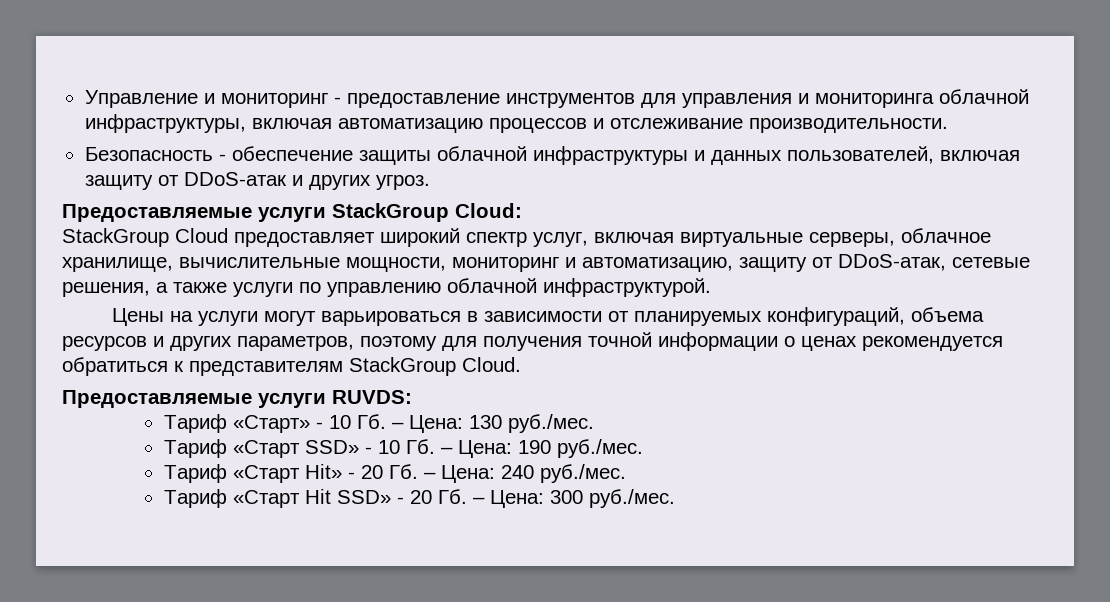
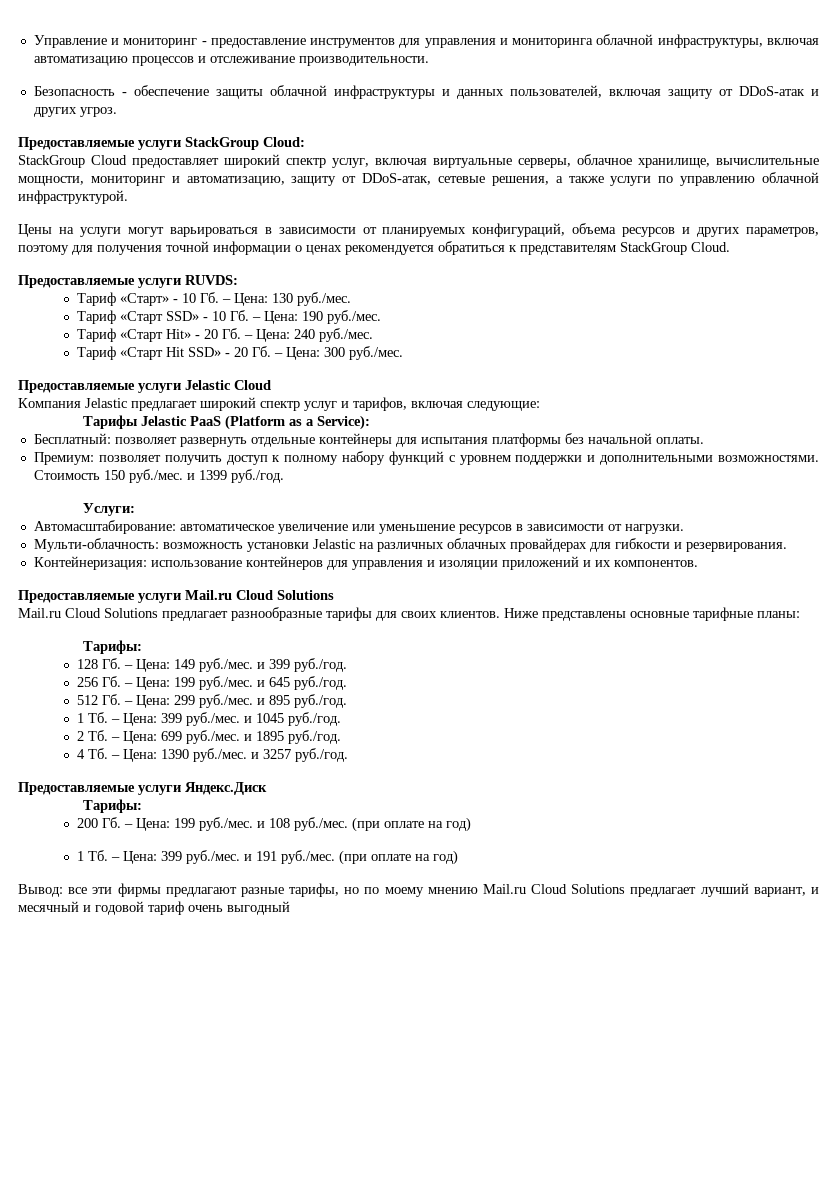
(675, 498) none -> [18,380,271,393] [18,397,540,411] [83,415,371,430] [33,433,704,447] [33,451,820,465] [33,469,284,483] [83,503,136,516] [33,520,684,534] [33,538,787,552] [33,556,698,570] [18,590,334,603] [18,607,800,621] [83,640,143,654] [77,658,348,672] [77,676,348,690] [77,694,348,708] [77,712,342,726] [77,730,342,744] [77,748,349,762] [18,782,267,795] [83,799,143,813] [77,817,472,832] [77,850,459,865] [18,883,819,897] [18,901,290,915] // Предоставляемые услуги Jelastic Cloud // Компания Jelastic предлагает широкий спектр услуг и тарифов, включая следующие: // Тарифы Jelastic PaaS (Platform as a Service): // Бесплатный: позволяет развернуть отдельные контейнеры для испытания платформы без начальной оплаты. // Премиум: позволяет получить доступ к полному набору функций с уровнем поддержки и дополнительными возможностями. Стоимость 150 руб./мес. и 1399 руб./год. // Услуги: // Автомасштабирование: автоматическое увеличение или уменьшение ресурсов в зависимости от нагрузки. // Мульти-облачность: возможность установки Jelastic на различных облачных провайдерах для гибкости и резервирования. // Контейнеризация: использование контейнеров для управления и изоляции приложений и их компонентов. // Предоставляемые услуги Mail.ru Cloud Solutions // Mail.ru Cloud Solutions предлагает разнообразные тарифы для своих клиентов. Ниже представлены основные тарифные планы: // Тарифы: // 128 Гб. – Цена: 149 руб./мес. и 399 руб./год. // 256 Гб. – Цена: 199 руб./мес. и 645 руб./год. // 512 Гб. – Цена: 299 руб./мес. и 895 руб./год. // 1 Тб. – Цена: 399 руб./мес. и 1045 руб./год. // 2 Тб. – Цена: 699 руб./мес. и 1895 руб./год. // 4 Тб. – Цена: 1390 руб./мес. и 3257 руб./год. // Предоставляемые услуги Яндекс.Диск // Тарифы: // 200 Гб. – Цена: 199 руб./мес. и 108 руб./мес. (при оплате на год) // 1 Тб. – Цена: 399 руб./мес. и 191 руб./мес. (при оплате на год) // Вывод: все эти фирмы предлагают разные тарифы, но по моему мнению Mail.ru Cloud Solutions предлагает лучший вариант, и месячный и годовой тариф очень выгодный

